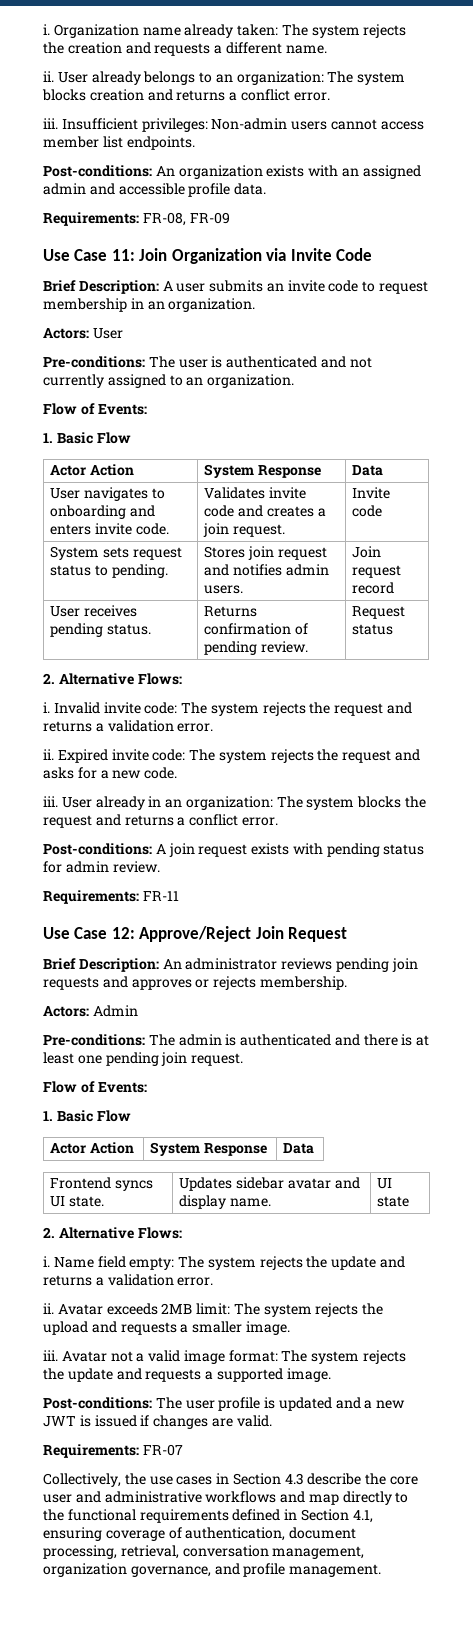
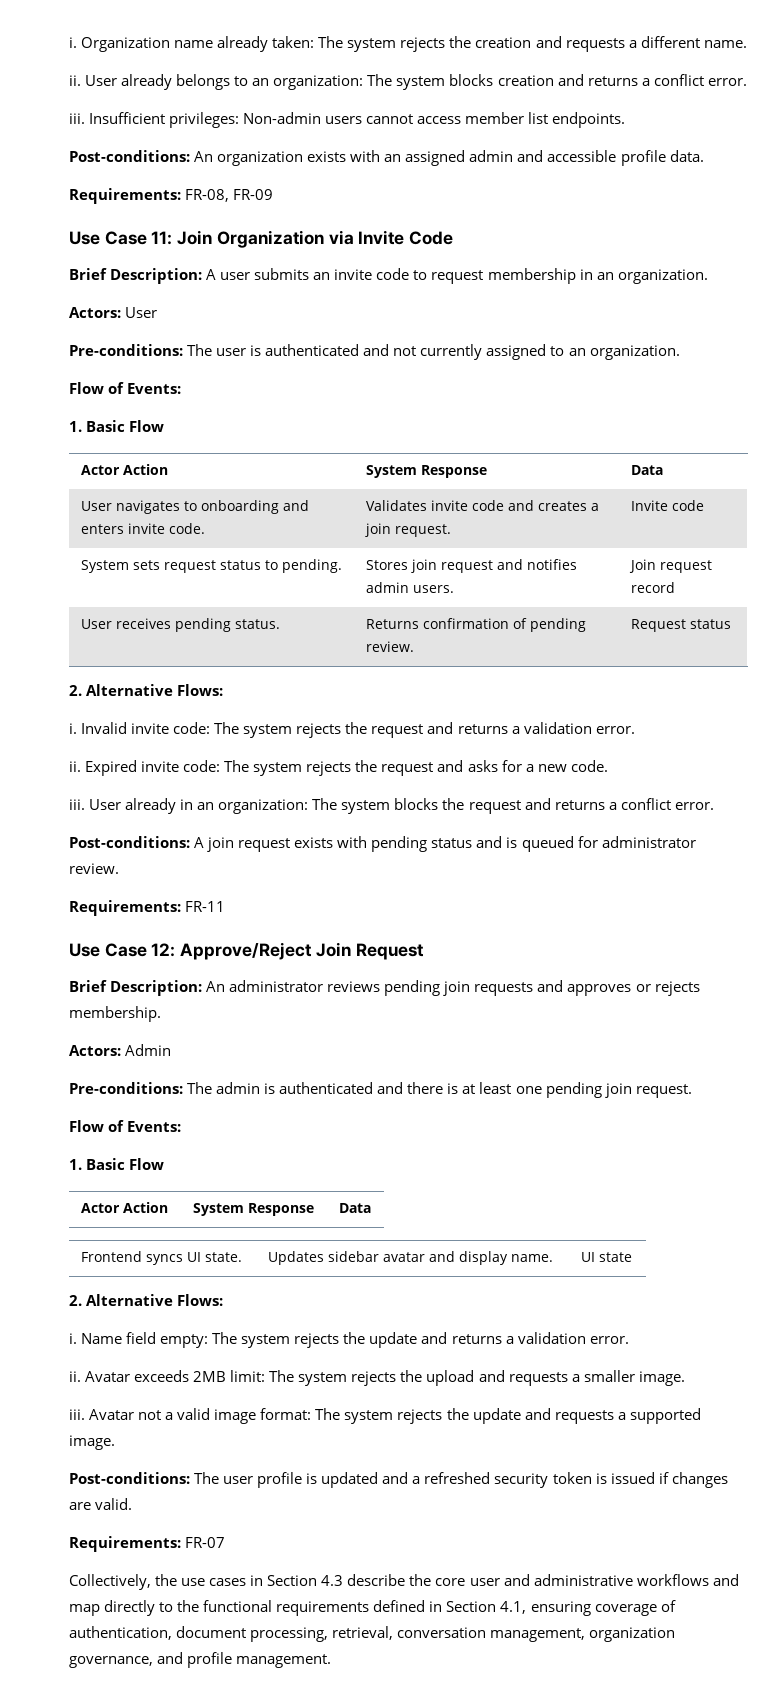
[43,861,109,873] for admin -> [476,836,696,852] and is queued for administrator
[376,1400,406,1409] [43,1416,76,1427] new JWT -> [424,1472,592,1488] refreshed security token

